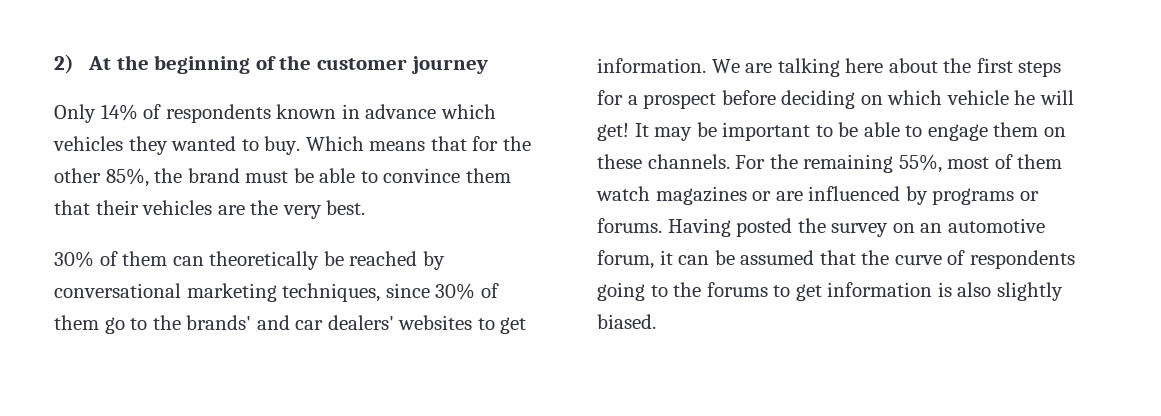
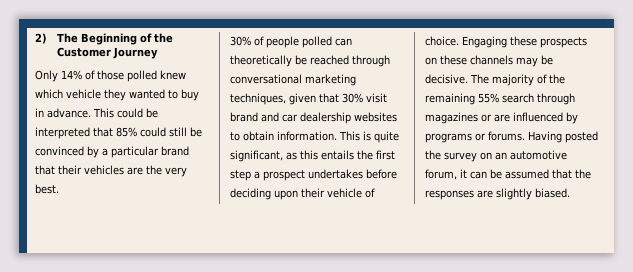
[88,55,488,74] [54,104,496,123] [53,136,531,155] [54,168,511,187] At the beginning of the customer journey // Only 14% of respondents known in advance which vehicles they wanted to buy. Which means that for the other 85%, the brand must be able to convince them -> [56,33,173,45] [56,47,158,59] [35,70,186,82] [35,89,199,101] [35,108,158,118] [35,127,202,139] [35,146,189,158] The Beginning of the Customer Journey // Only 14% of those polled knew which vehicle they wanted to buy in advance. This could be interpreted that 85% could still be convinced by a particular brand
[122,251,168,266] them -> [266,36,332,48] people polled
[422,251,445,270] by -> [352,55,390,67] through
[385,283,499,300] [54,315,252,334] since 30% of them go to the brands' -> [289,93,387,105] [230,112,258,122] given that 30% visit brand
[327,315,394,330] dealers' -> [300,112,351,124] dealership
[500,317,527,334] [597,58,1062,77] [597,90,623,105] get information. We are talking here about the first steps for -> [243,131,399,143] [230,150,395,162] [230,170,251,181] obtain information. This is quite significant, as this entails the first step
(717, 101) none -> [308,169,363,179] undertakes
[860,90,1074,105] [597,122,1066,141] [597,154,1063,173] [596,186,650,201] on which vehicle he will get! It may be important to be able to engage them on these channels. For the remaining 55%, most of them watch -> [274,188,375,200] [425,36,587,48] [425,55,553,67] [425,74,565,86] [425,93,575,105] upon their vehicle of choice. Engaging these prospects on these channels may be decisive. The majority of the remaining 55% search through
[894,250,1075,269] [597,282,992,301] curve of respondents going to the forums to get information is also -> [425,190,493,200] responses are

